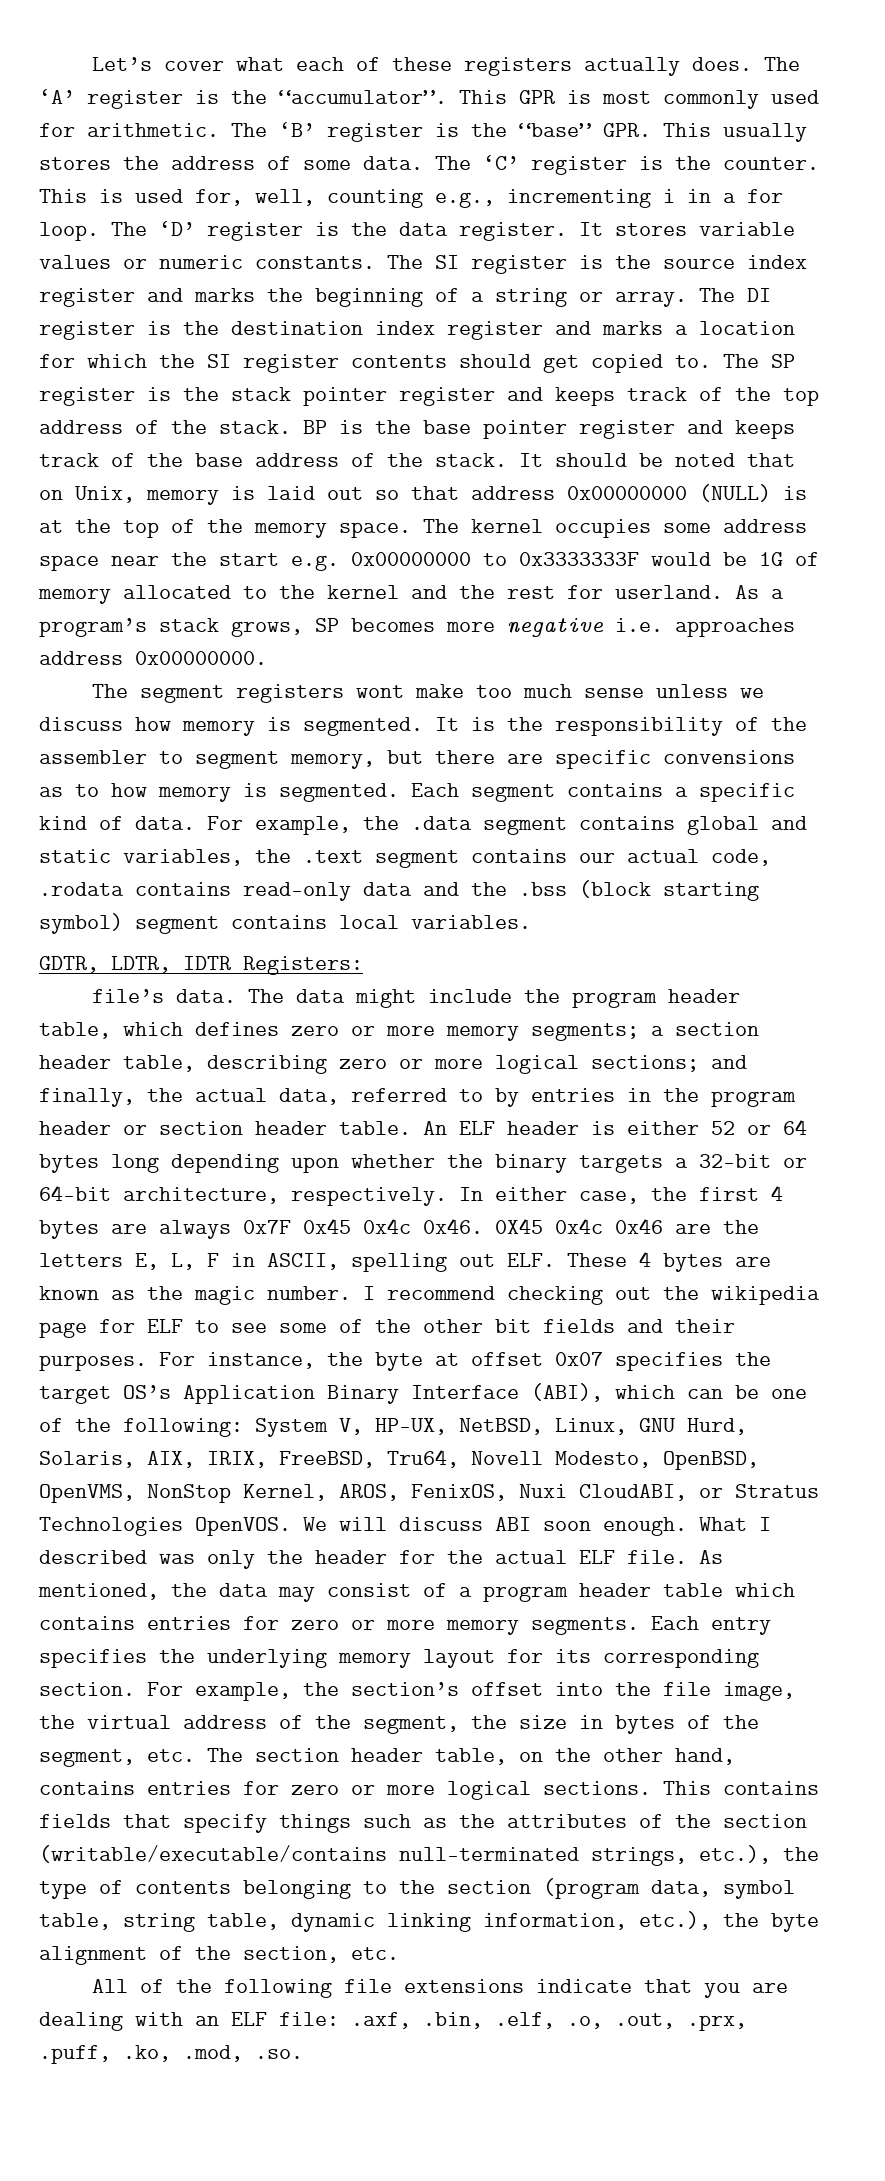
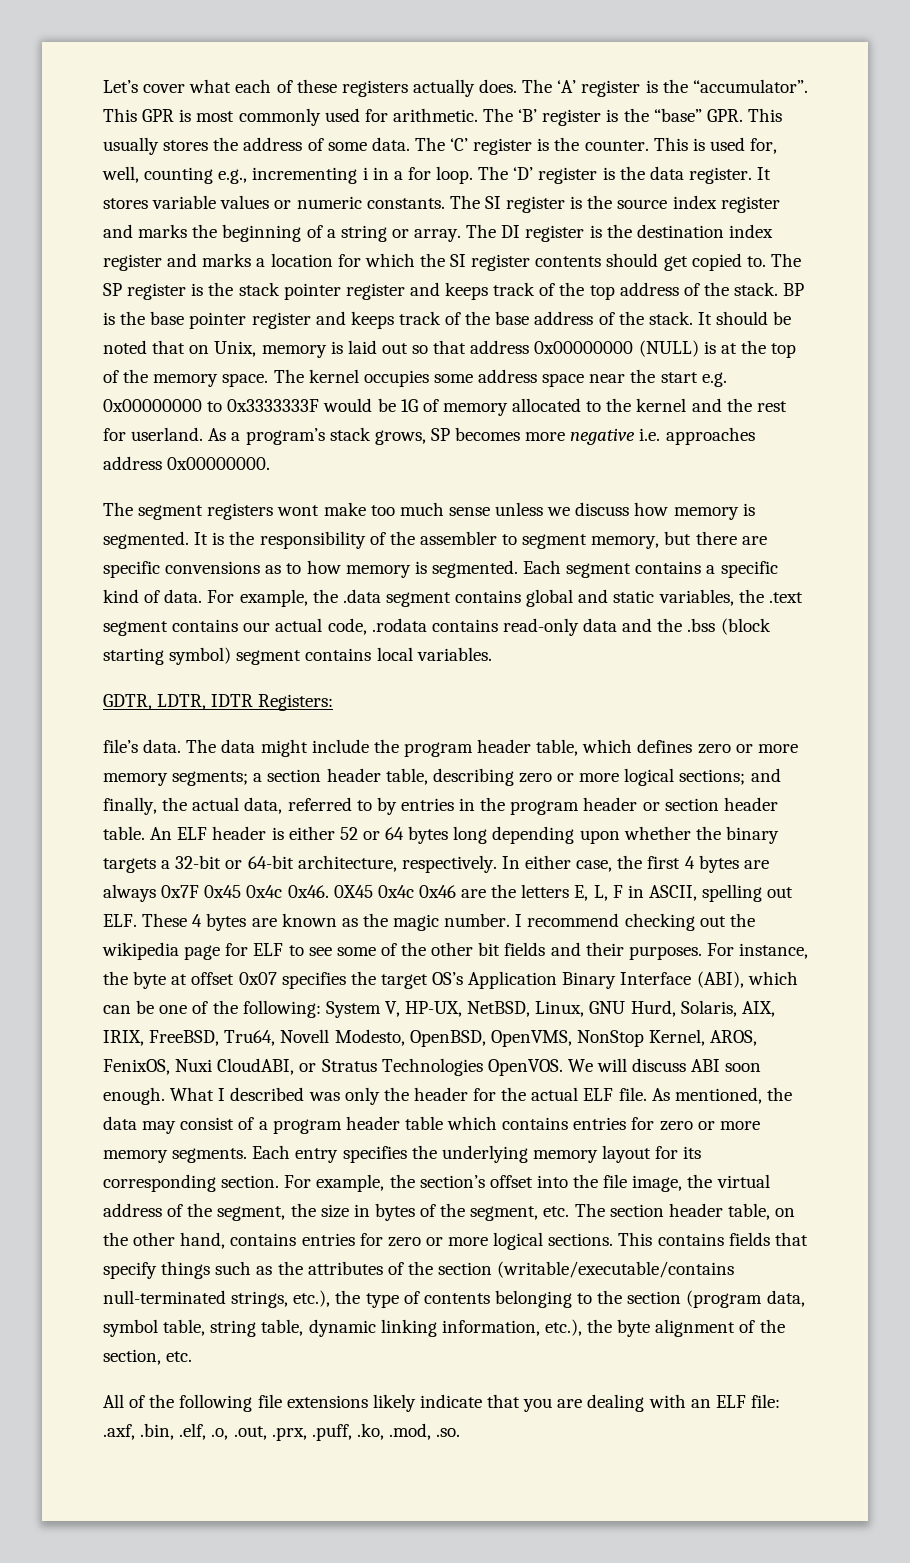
(525, 1986) none -> [372,1394,416,1412] likely

